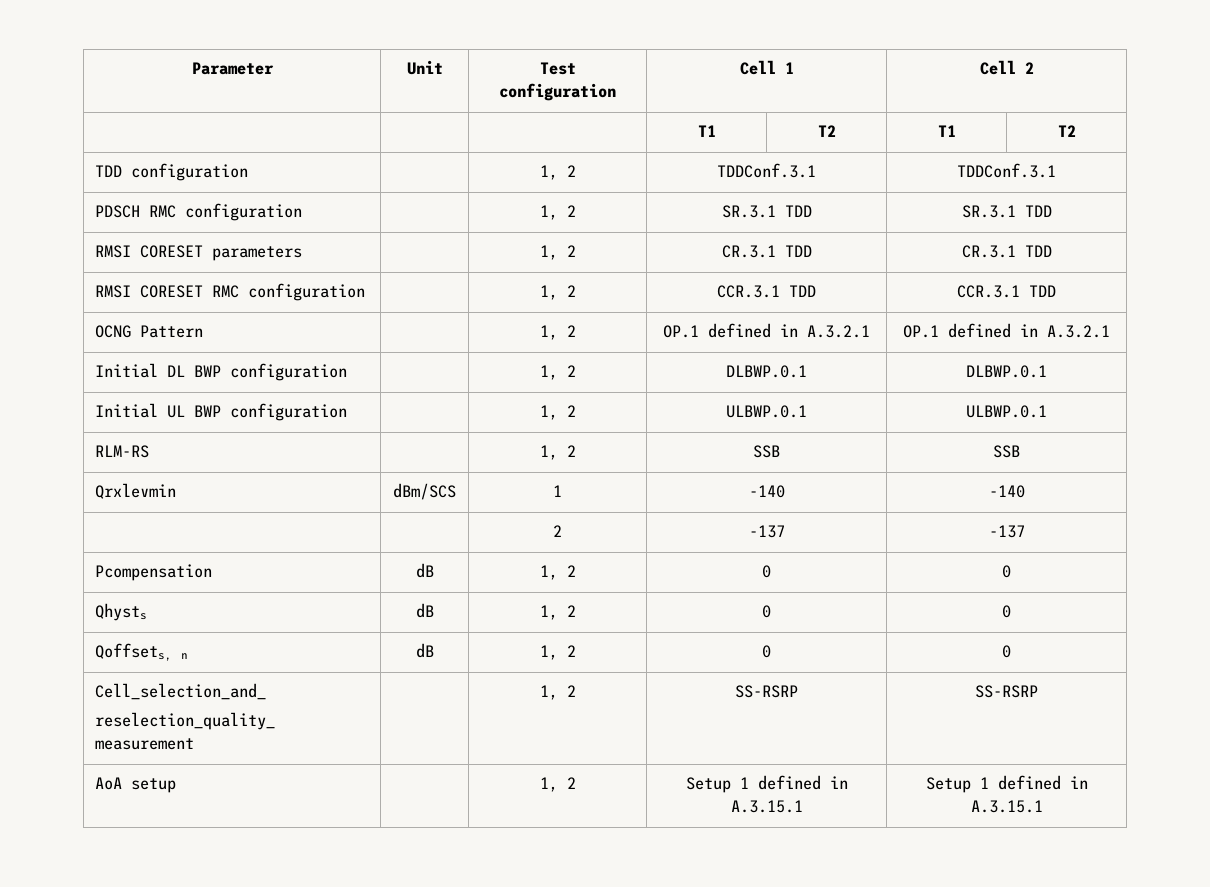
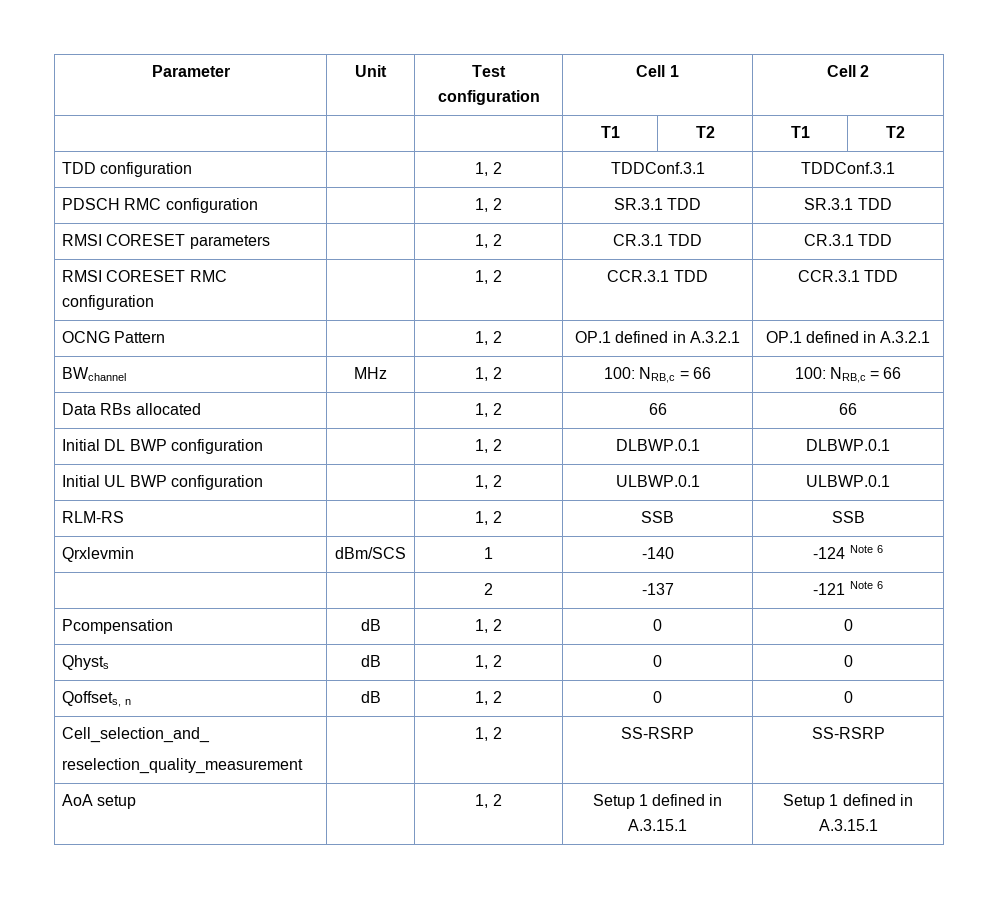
(1110, 331) none -> [61,367,126,381] [354,367,387,379] [475,367,502,381] [604,367,711,383] [794,367,902,383] [61,403,201,415] [475,403,502,417] [648,403,667,415] [839,403,857,415] // BWchannel | MHz | 1, 2 | 100: NRB,c = 66 | 100: NRB,c = 66 // Data RBs allocated | | 1, 2 | 66 | 66
[988,485,1025,498] -140 -> [813,545,883,559] -124 Note 6
[988,525,1025,538] -137 -> [813,581,883,595] -121 Note 6

